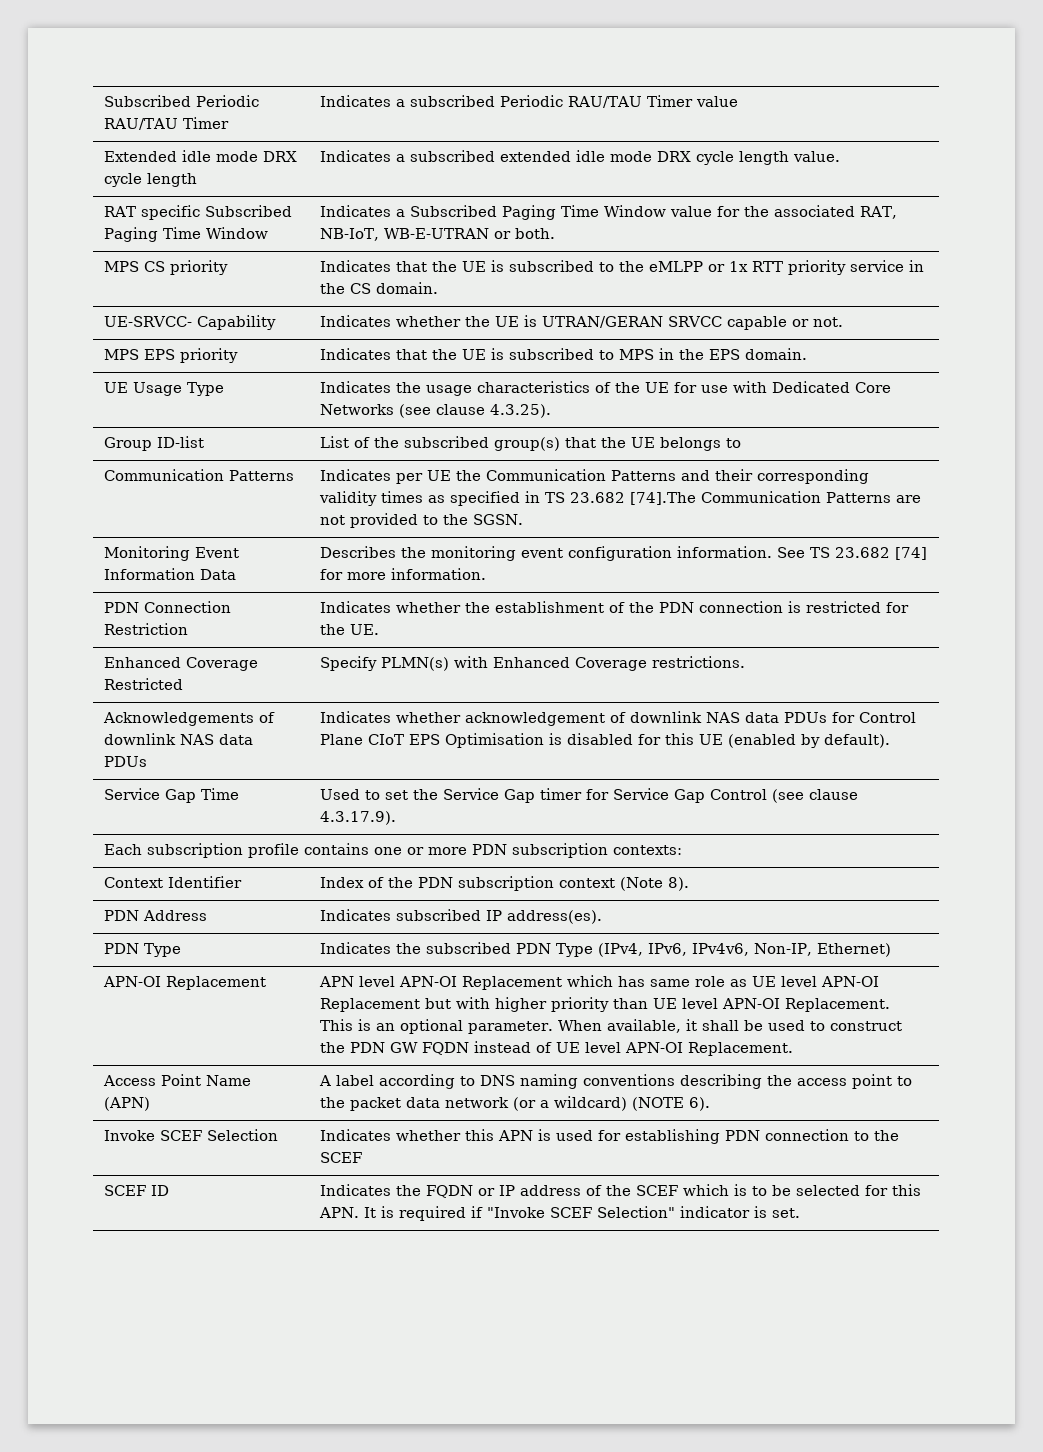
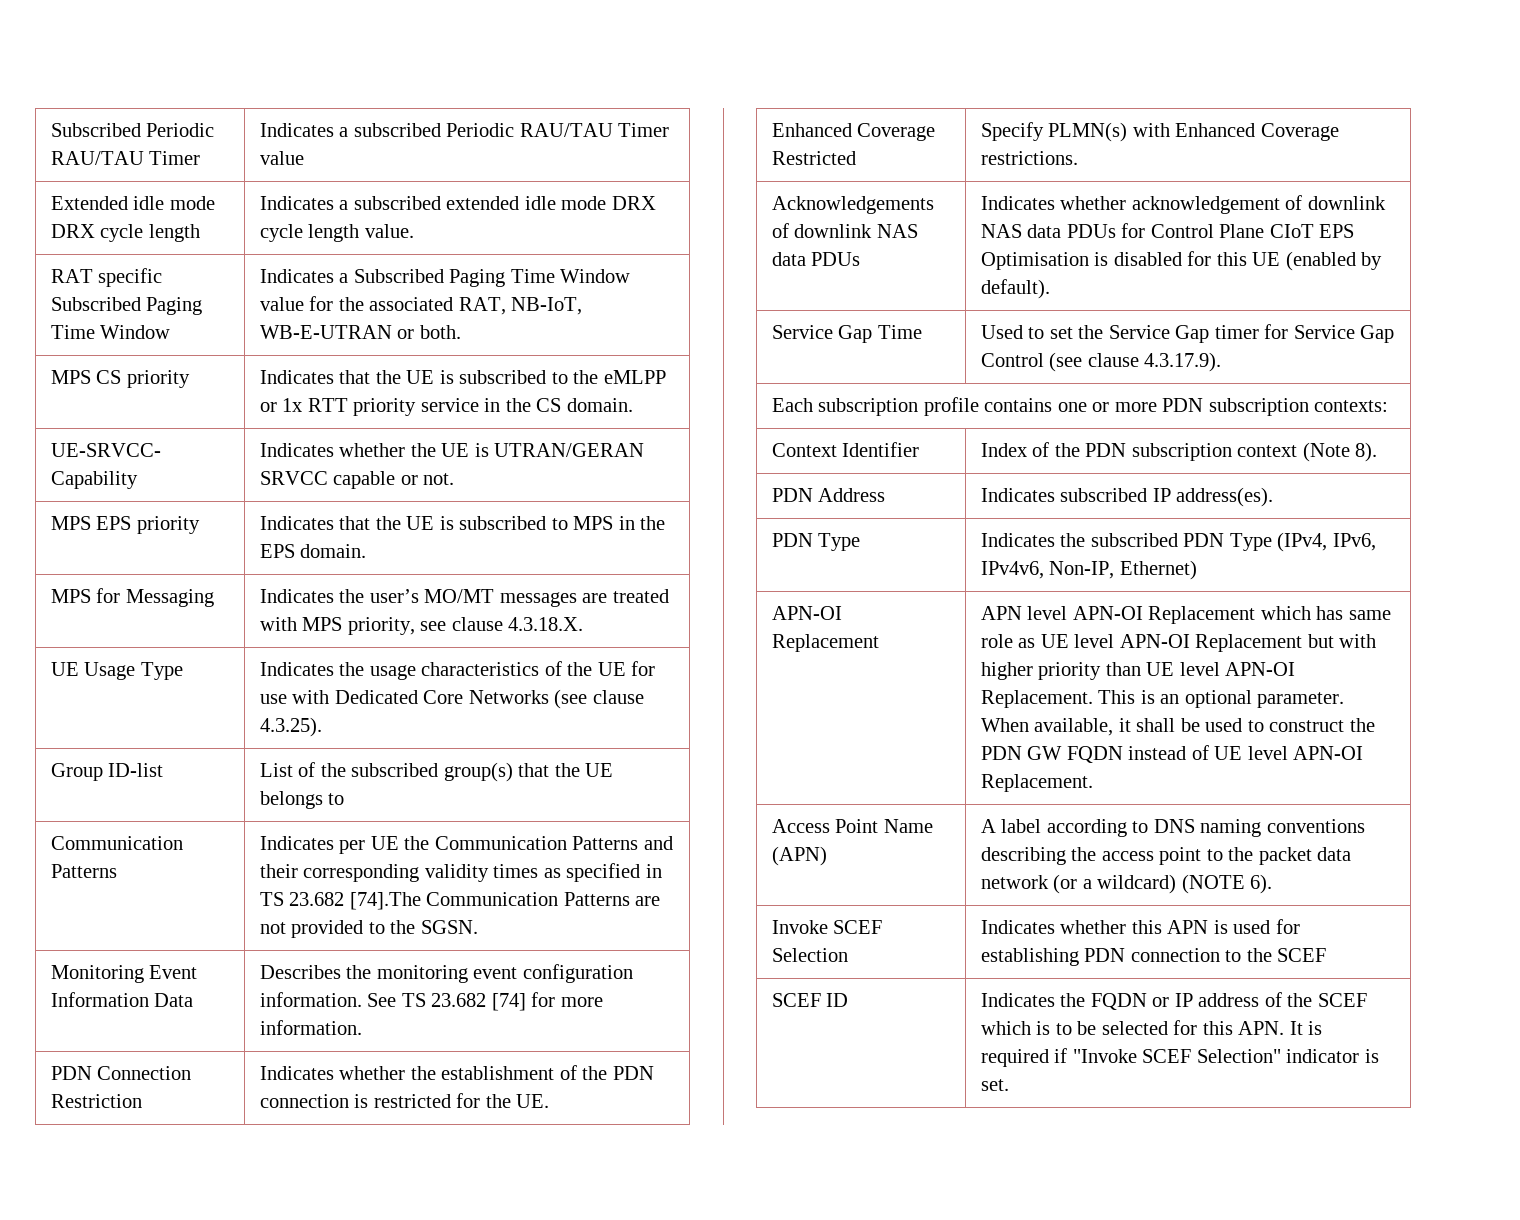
(808, 354) none -> [50,588,214,607] [259,589,669,607] [259,617,584,635] // MPS for Messaging | Indicates the user’s MO/MT messages are treated with MPS priority, see clause 4.3.18.X.

